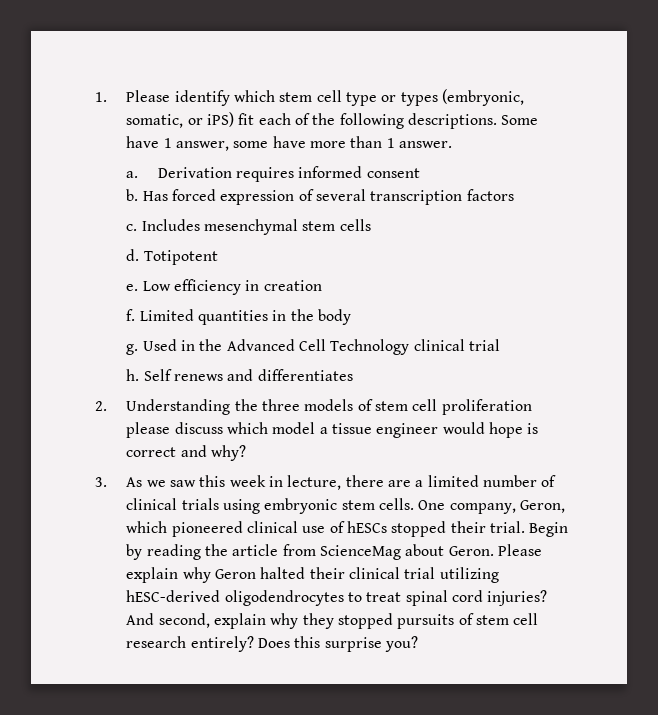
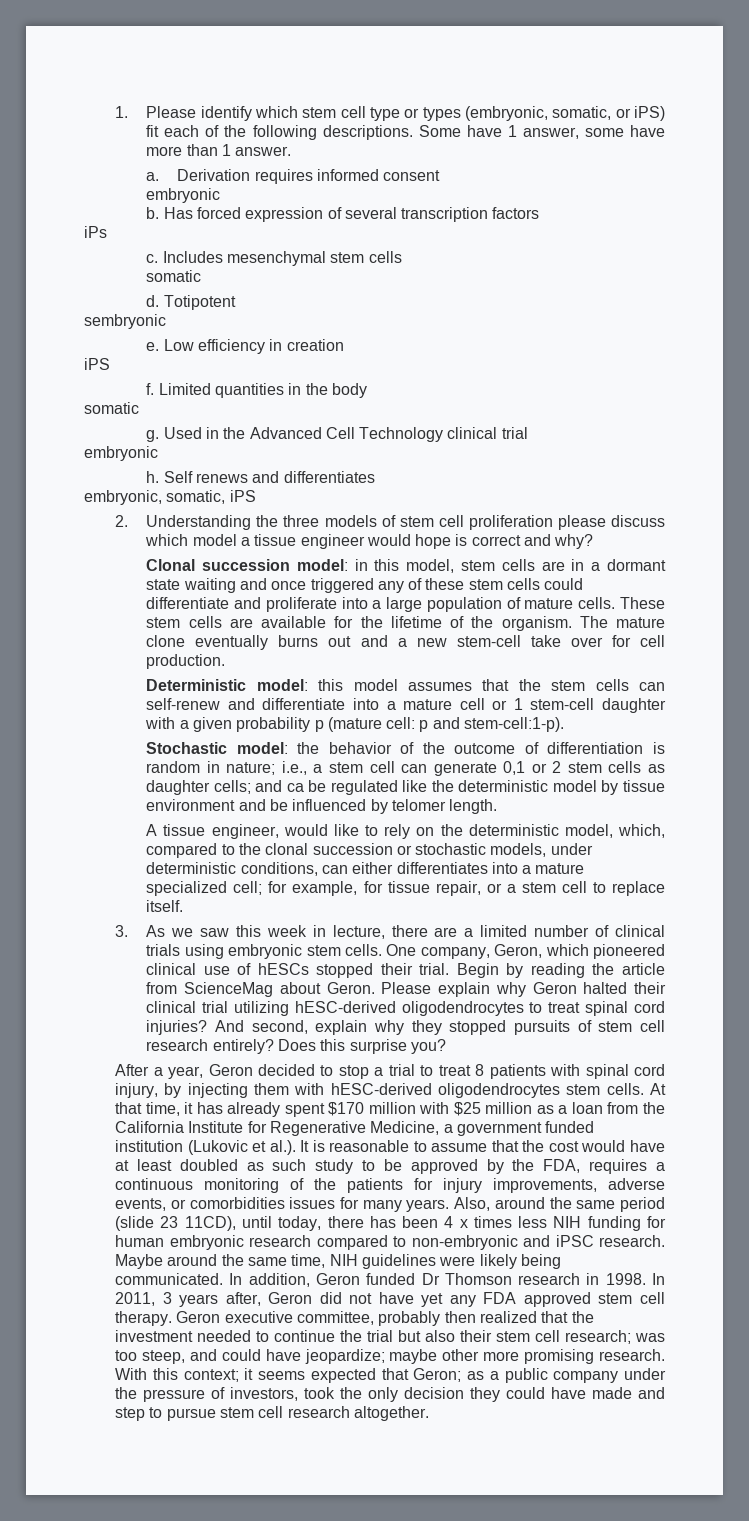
(420, 173) none -> [146,188,221,203] // embryonic
(514, 195) none -> [84,226,107,238] // iPs
(371, 225) none -> [146,270,202,282] // somatic
(218, 257) none -> [84,314,166,329] // sembryonic
(322, 285) none -> [84,358,110,370] // iPS
(352, 317) none -> [84,402,139,414] // somatic
(501, 345) none -> [84,446,158,461] // embryonic
(353, 375) none -> [84,490,256,505] // embryonic, somatic, iPS
(247, 453) none -> [146,559,666,573] [146,578,584,593] [146,597,665,612] [146,616,666,631] [146,635,665,650] [146,654,226,669] [146,679,665,691] [146,698,666,713] [145,717,565,732] [146,742,665,754] [146,761,665,776] [146,780,666,795] [146,799,498,814] [146,824,665,839] [146,843,593,858] [146,862,585,876] [146,881,666,896] [146,900,184,912] // Clonal succession model: in this model, stem cells are in a dormant state waiting and once triggered any of these stem cells could differentiate and proliferate into a large population of mature cells. These stem cells are available for the lifetime of the organism. The mature clone eventually burns out and a new stem-cell take over for cell production. // Deterministic model: this model assumes that the stem cells can self-renew and differentiate into a mature cell or 1 stem-cell daughter with a given probability p (mature cell: p and stem-cell:1-p). // Stochastic model: the behavior of the outcome of differentiation is random in nature; i.e., a stem cell can generate 0,1 or 2 stem cells as daughter cells; and ca be regulated like the deterministic model by tissue environment and be influenced by telomer length. // A tissue engineer, would like to rely on the deterministic model, which, compared to the clonal succession or stochastic models, under deterministic conditions, can either differentiates into a mature specialized cell; for example, for tissue repair, or a stem cell to replace itself.
(419, 644) none -> [115,1064,666,1079] [115,1083,666,1098] [115,1102,665,1117] [115,1121,595,1136] [115,1140,665,1155] [115,1159,666,1174] [115,1178,665,1193] [115,1197,665,1212] [115,1216,667,1231] [115,1235,665,1250] [115,1254,562,1269] [115,1273,666,1287] [115,1292,665,1307] [115,1311,594,1326] [115,1330,665,1344] [115,1349,665,1364] [115,1368,666,1383] [115,1387,665,1402] [115,1406,430,1421] // After a year, Geron decided to stop a trial to treat 8 patients with spinal cord injury, by injecting them with hESC-derived oligodendrocytes stem cells. At that time, it has already spent $170 million with $25 million as a loan from the California Institute for Regenerative Medicine, a government funded institution (Lukovic et al.). It is reasonable to assume that the cost would have at least doubled as such study to be approved by the FDA, requires a continuous monitoring of the patients for injury improvements, adverse events, or comorbidities issues for many years. Also, around the same period (slide 23 11CD), until today, there has been 4 x times less NIH funding for human embryonic research compared to non-embryonic and iPSC research. Maybe around the same time, NIH guidelines were likely being communicated. In addition, Geron funded Dr Thomson research in 1998. In 2011, 3 years after, Geron did not have yet any FDA approved stem cell therapy. Geron executive committee, probably then realized that the investment needed to continue the trial but also their stem cell research; was too steep, and could have jeopardize; maybe other more promising research. With this context; it seems expected that Geron; as a public company under the pressure of investors, took the only decision they could have made and step to pursue stem cell research altogether.

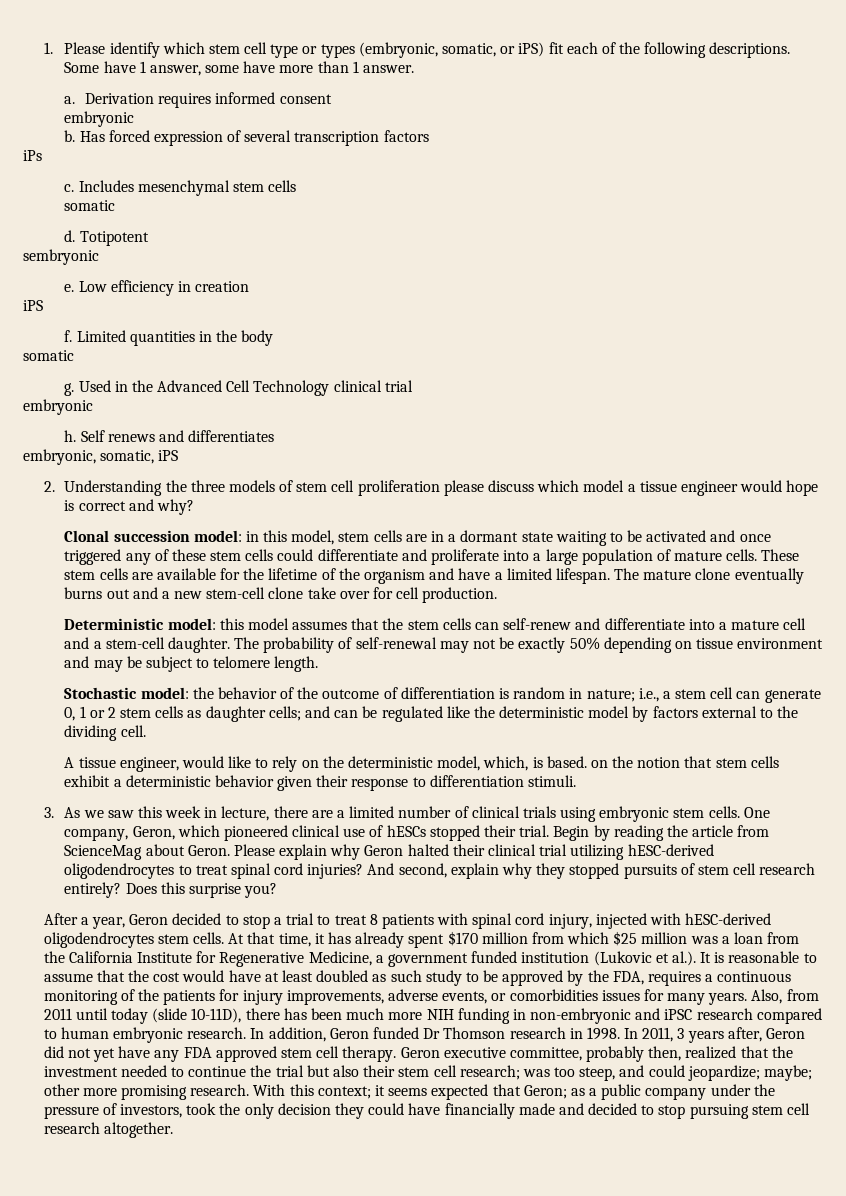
(236, 585) none -> [609,530,707,542] to be activated
[501,616,572,631] organism. -> [363,568,610,584] organism and have a limited lifespan.
(521, 641) none -> [268,587,304,599] clone
[492,698,666,713] [145,717,565,732] or 1 stem-cell daughter with a given probability p (mature cell: p and stem-cell:1-p). -> [64,637,824,653] [64,656,319,672] and a stem-cell daughter. The probability of self-renewal may not be exactly 50% depending on tissue environment and may be subject to telomere length.
[503,761,526,775] 0,1 -> [64,706,86,721] 0, 1
[286,783,304,792] ca -> [334,710,359,718] can
[623,780,666,792] [146,799,498,814] tissue environment and be influenced by telomer length. -> [652,706,799,718] [64,725,146,741] factors external to the dividing cell.
[146,843,593,858] [146,862,585,876] [146,881,666,896] [146,900,184,912] compared to the clonal succession or stochastic models, under deterministic conditions, can either differentiates into a mature specialized cell; for example, for tissue repair, or a stem cell to replace itself. -> [532,756,779,768] [64,775,576,791] is based. on the notion that stem cells exhibit a deterministic behavior given their response to differentiation stimuli.
[164,1083,290,1098] by injecting them -> [595,913,647,929] injected
[419,1102,450,1114] with -> [531,932,610,944] from which
[536,1105,554,1114] as -> [690,936,718,944] was
[494,1197,665,1212] [115,1216,667,1231] [115,1235,665,1250] [115,1254,562,1269] [115,1273,224,1285] around the same period (slide 23 11CD), until today, there has been 4 x times less NIH funding for human embryonic research compared to non-embryonic and iPSC research. Maybe around the same time, NIH guidelines were likely being communicated. -> [786,989,819,1001] [43,1008,822,1024] [43,1027,247,1043] from 2011 until today (slide 10-11D), there has been much more NIH funding in non-embryonic and iPSC research compared to human embryonic research.
[378,1292,444,1307] have yet -> [93,1046,151,1062] yet have
[444,1311,476,1323] then -> [648,1046,682,1061] then,
[265,1349,438,1364] have jeopardize; maybe -> [687,1065,812,1081] jeopardize; maybe;
(587, 1393) none -> [444,1103,515,1119] financially
[115,1407,216,1421] step to pursue -> [588,1103,749,1119] decided to stop pursuing

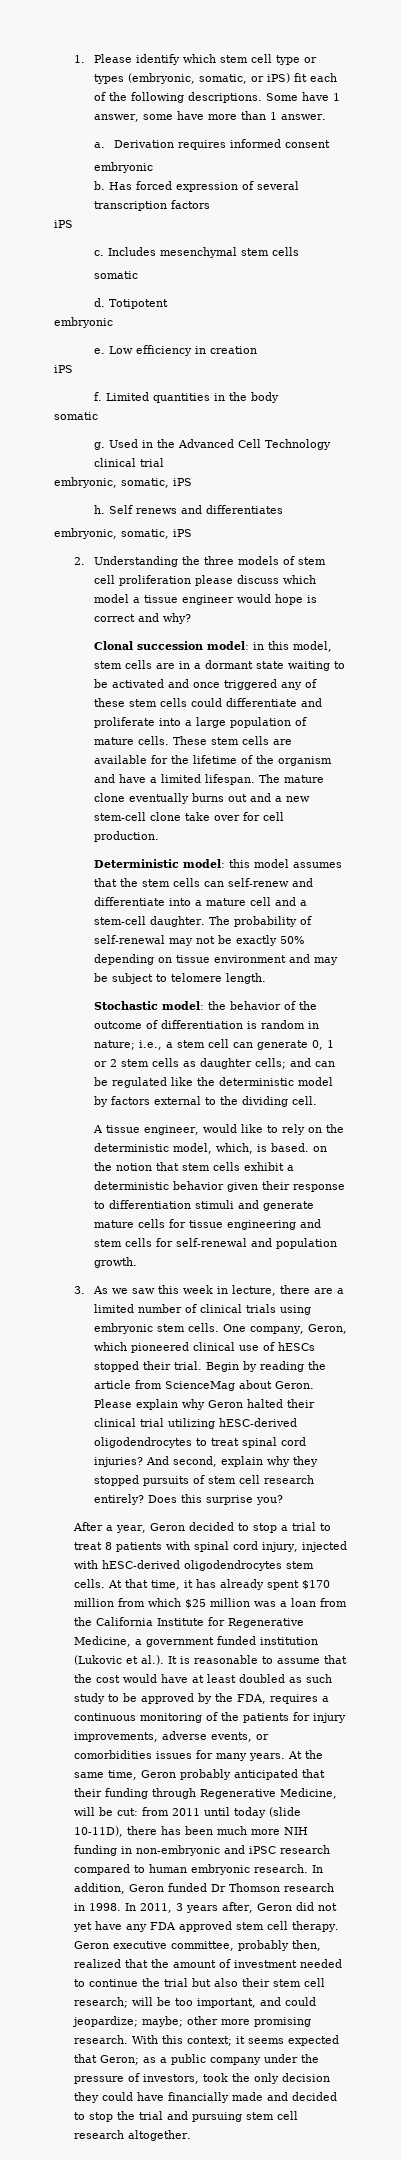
[23,150,42,161] iPs -> [54,220,73,228] iPS
[23,249,99,265] sembryonic -> [54,317,113,328] embryonic
[23,399,93,415] embryonic -> [54,477,192,488] embryonic, somatic, iPS
[527,775,576,787] stimuli. -> [194,1200,314,1211] [93,1219,321,1230] [93,1238,337,1249] [93,1257,137,1268] stimuli and generate mature cells for tissue engineering and stem cells for self-renewal and population growth.
[751,989,783,1004] Also, -> [287,1750,323,1759] [73,1769,325,1780] [73,1788,337,1799] [73,1807,138,1816] At the same time, Geron probably anticipated that their funding through Regenerative Medicine, will be cut:
(793, 1052) none -> [172,1959,231,1968] amount of
[522,1067,616,1081] was too steep, -> [131,1997,256,2008] will be too important,
(686, 1112) none -> [116,2111,188,2120] the trial and

